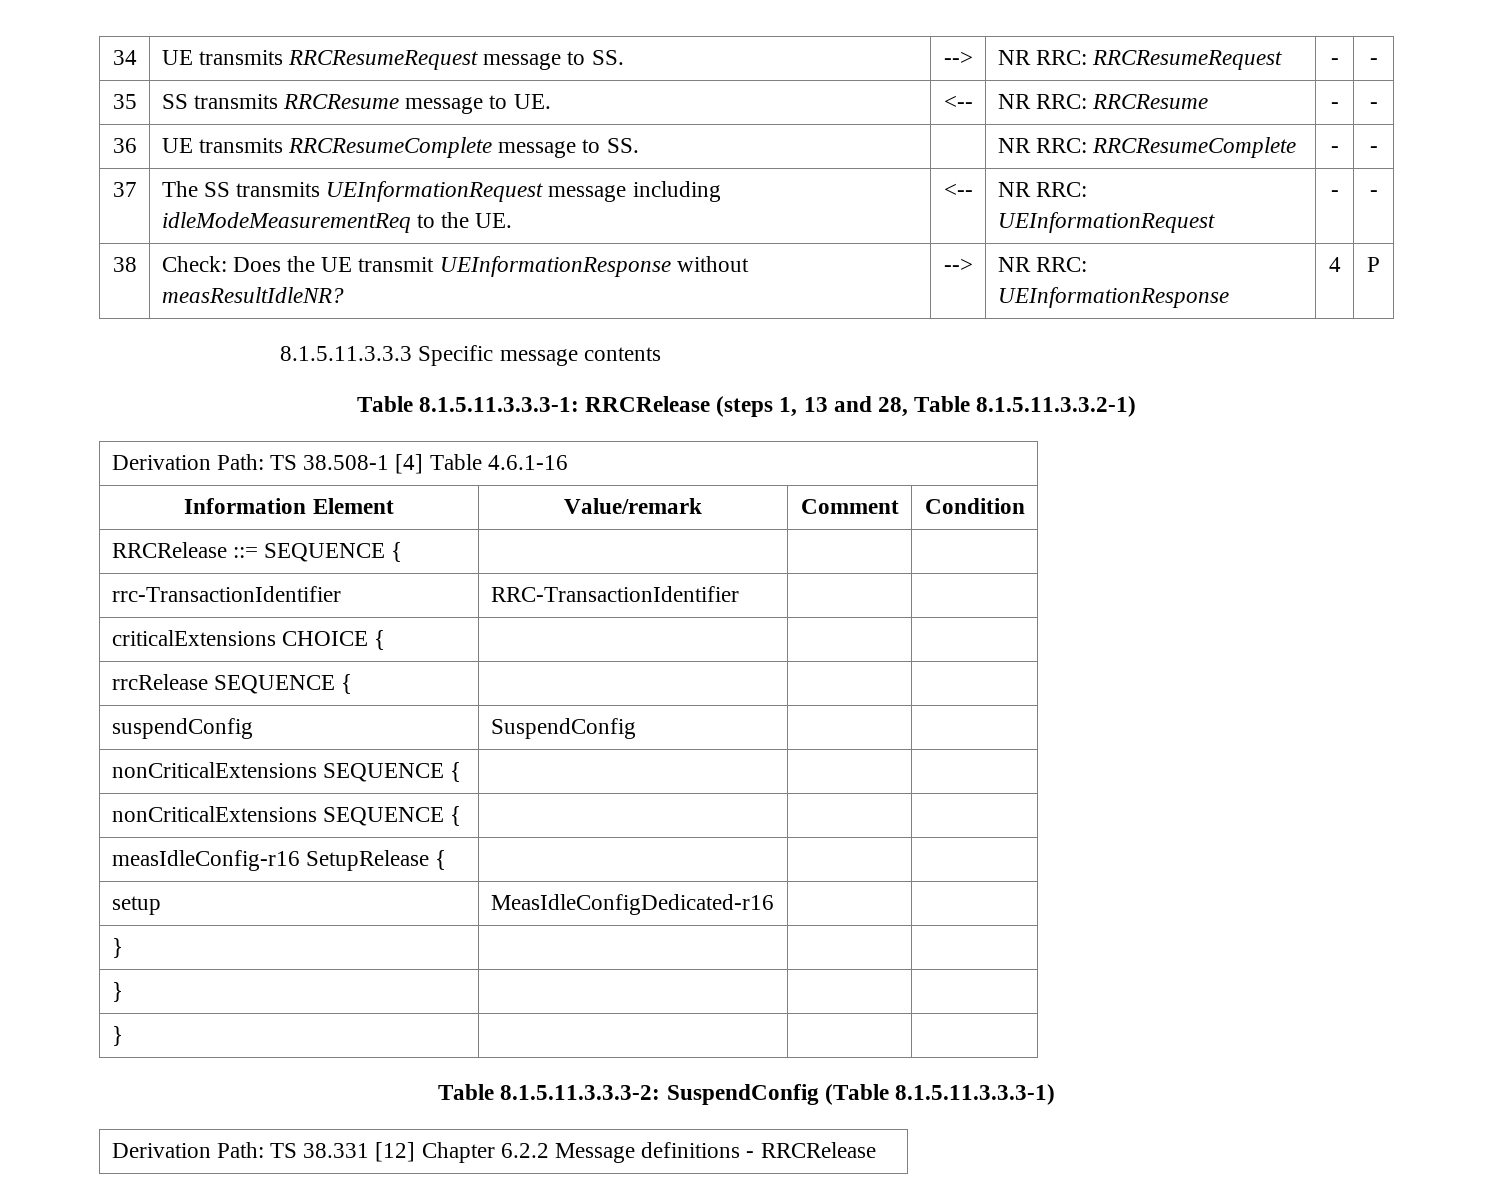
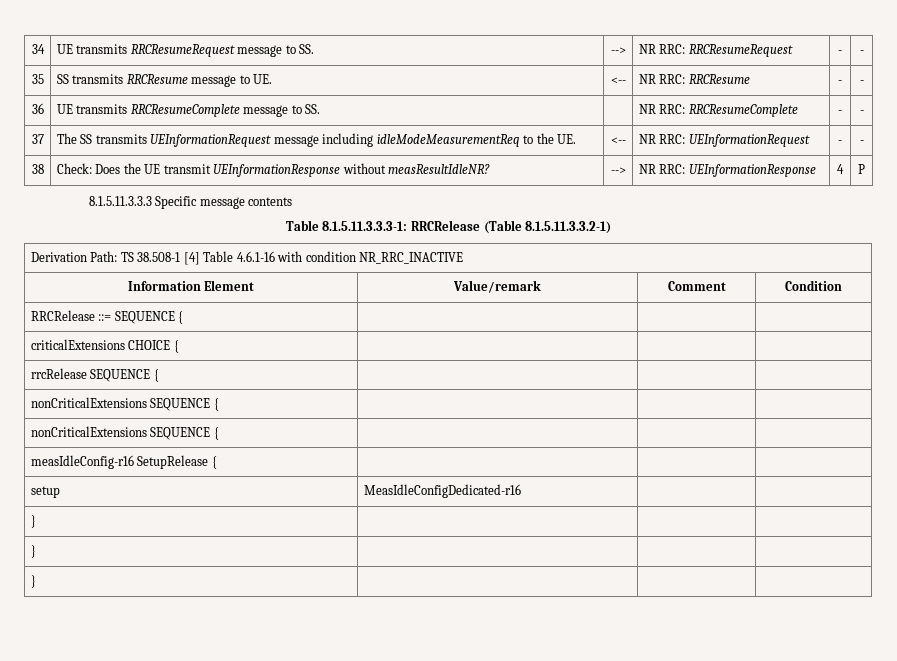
[716,396,971,417] (steps 1, 13 and 28, Table -> [483,220,522,234] (Table
(568, 462) none -> [277,251,464,264] with condition NR_RRC_INACTIVE
[111,586,341,602] [490,586,739,602] // rrc-TransactionIdentifier | RRC-TransactionIdentifier | | -> (184, 317) none
[111,718,253,739] [490,718,636,739] // suspendConfig | SuspendConfig | | -> (159, 375) none
[438,1084,1055,1105] [111,1142,876,1163] // Table 8.1.5.11.3.3.3-2: SuspendConfig (Table 8.1.5.11.3.3.3-1) // Derivation Path: TS 38.331 [12] Chapter 6.2.2 Message definitions - RRCRelease -> (36, 581) none

